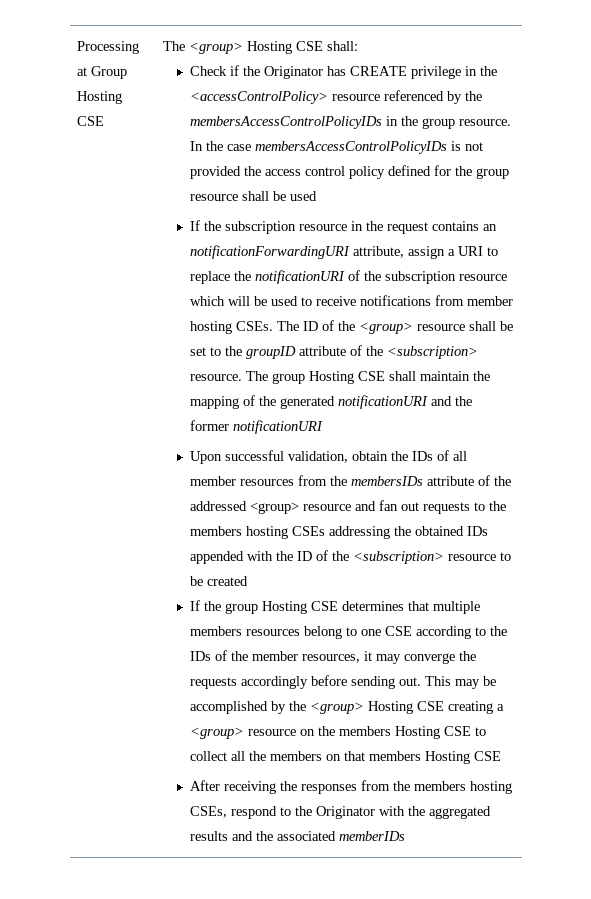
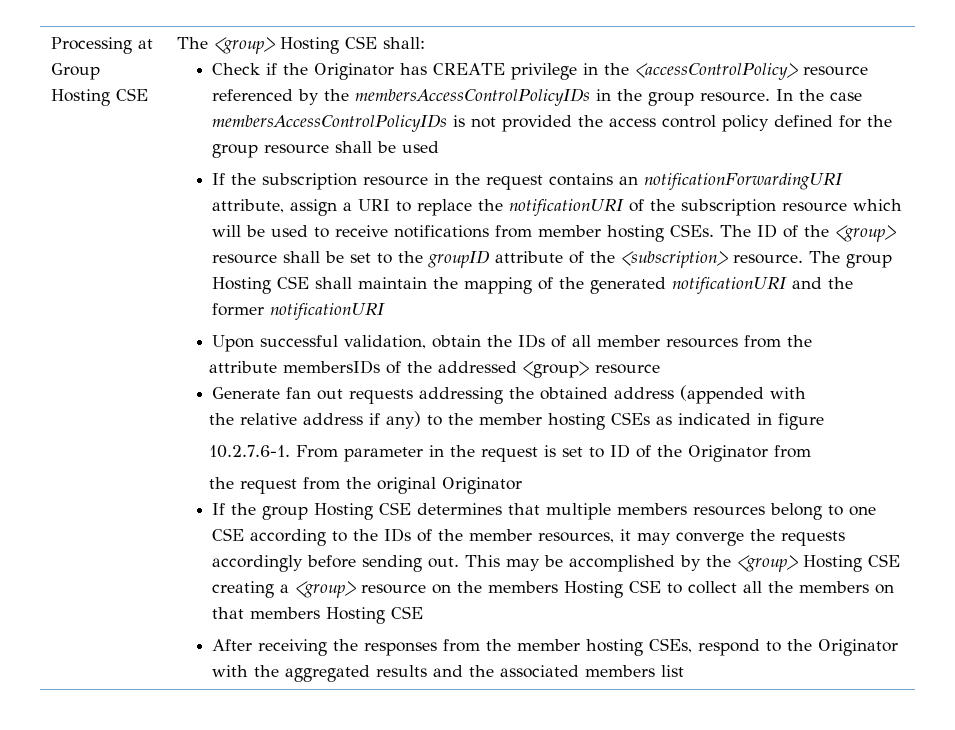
[351,476,475,486] membersIDs attribute -> [209,360,381,374] // attribute membersIDs
[355,501,377,511] and -> [212,387,281,399] // Generate
[474,501,507,511] [190,526,326,539] to the members hosting CSEs -> (414, 396) none
[467,526,489,536] [190,550,512,564] [190,576,249,586] IDs appended with the ID of the <subscription> resource to be created -> [614,385,807,404] [209,411,825,430] [209,444,812,462] [209,477,523,494] address (appended with // the relative address if any) to the member hosting CSEs as indicated in figure // 10.2.7.6-1. From parameter in the request is set to ID of the Originator from // the request from the original Originator
[414,781,467,791] members -> [517,639,581,651] member
[339,831,406,841] memberIDs -> [585,665,685,677] members list

